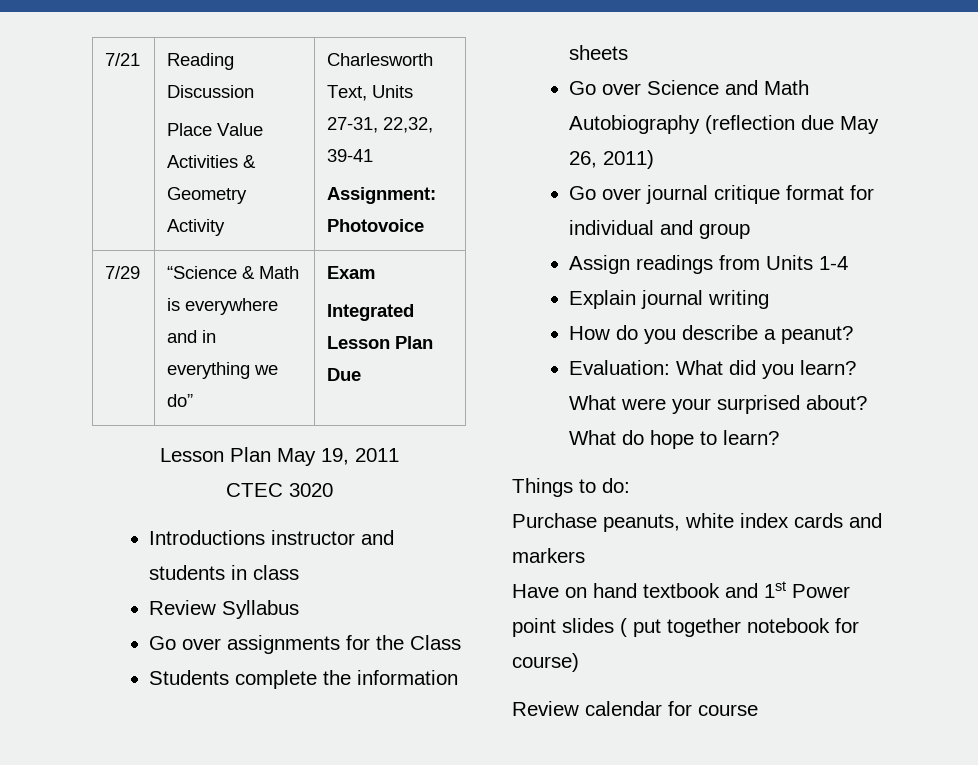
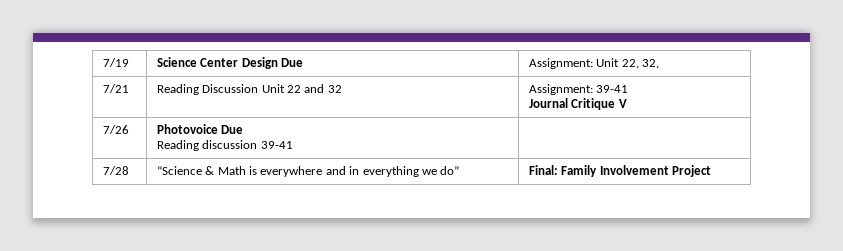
[105,53,141,66] [167,53,235,70] [167,85,255,98] [167,123,264,136] [167,155,257,168] [167,187,248,204] [167,219,226,236] [327,53,434,66] [327,85,414,101] [327,117,434,133] [327,149,374,162] [327,187,437,204] [327,219,425,232] [105,266,141,279] 7/21 | Reading Discussion // Place Value Activities & Geometry Activity | Charlesworth Text, Units 27-31, 22,32, 39-41 // Assignment: Photovoice // 7/29 -> [102,58,129,67] [156,57,304,69] [528,58,660,69] [102,84,129,93] [156,84,342,95] [528,84,629,95] [528,98,627,110] [102,125,129,134] [156,124,244,134] [156,140,293,151] [102,166,129,175] 7/19 | Science Center Design Due | Assignment: Unit 22, 32, // 7/21 | Reading Discussion Unit 22 and 32 | Assignment: 39-41 // Journal Critique V // 7/26 | Photovoice Due // Reading discussion 39-41 | // 7/28
[327,266,376,279] [327,304,415,321] [327,336,434,349] [327,368,362,381] [159,447,399,466] [225,483,333,497] [149,530,395,545] [149,565,300,580] [149,600,300,619] [149,635,462,654] [149,670,459,689] [569,45,629,60] [569,80,810,95] [569,115,880,134] [569,150,655,169] [569,185,875,204] [569,220,751,239] [569,255,849,274] [569,290,770,309] [569,325,854,344] [569,360,857,379] [569,395,868,414] [569,430,780,449] [512,478,630,497] [512,513,882,532] [512,548,585,563] [512,581,850,598] [512,618,859,637] [512,653,579,672] [512,701,758,716] Exam // Integrated Lesson Plan Due // Lesson Plan May 19, 2011 // CTEC 3020 // Introductions instructor and students in class // Review Syllabus // Go over assignments for the Class // Students complete the information sheets // Go over Science and Math Autobiography (reflection due May 26, 2011) // Go over journal critique format for individual and group // Assign readings from Units 1-4 // Explain journal writing // How do you describe a peanut? // Evaluation: What did you learn? What were your surprised about? What do hope to learn? // Things to do: // Purchase peanuts, white index cards and markers // Have on hand textbook and 1st Power point slides ( put together notebook for course) // Review calendar for course -> [528,165,712,177] Final: Family Involvement Project

